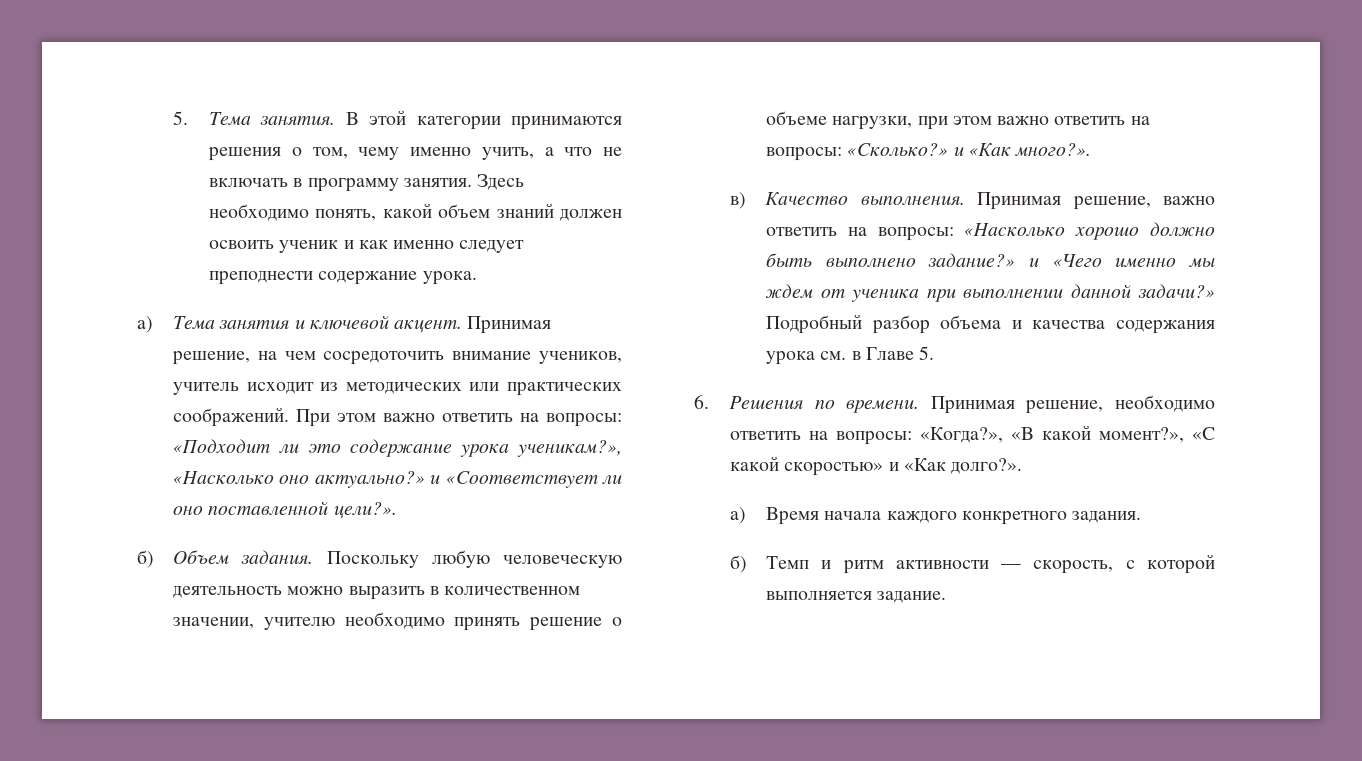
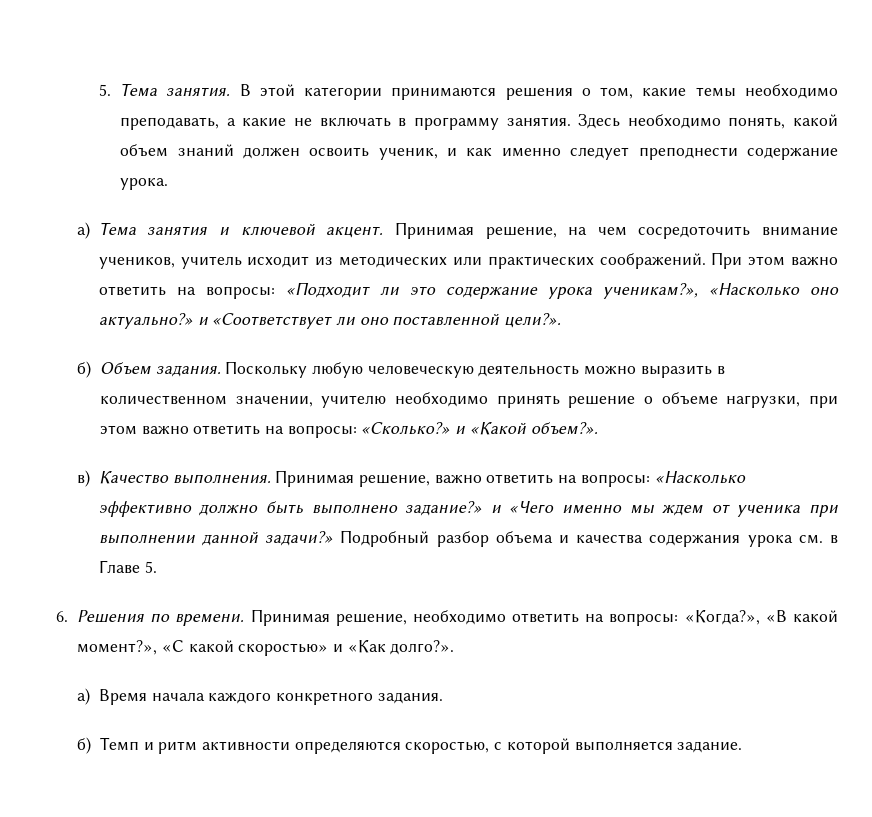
[358,147,593,160] чему именно учить, а что -> [642,84,839,99] [120,117,287,130] какие темы необходимо преподавать, а какие
[279,240,339,253] ученик -> [378,148,438,160] ученик,
[968,143,1092,156] «Как много?». -> [469,422,598,435] «Какой объем?».
[1075,227,1140,240] хорошо -> [98,501,192,517] эффективно
[1001,560,1114,574] — скорость, -> [294,741,490,754] определяются скоростью,

